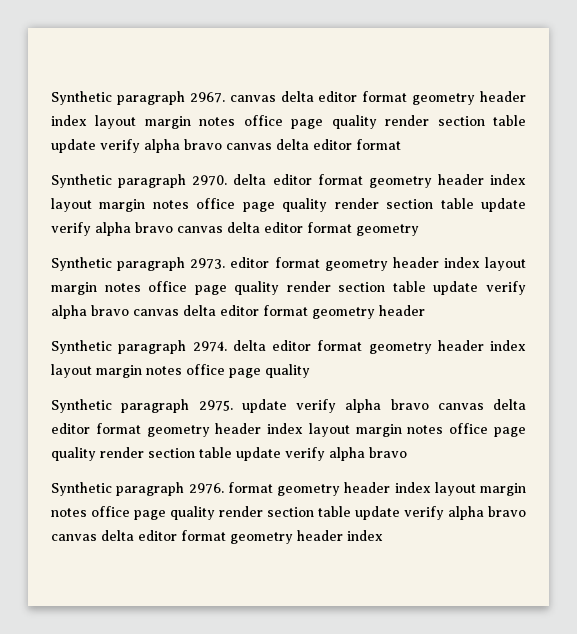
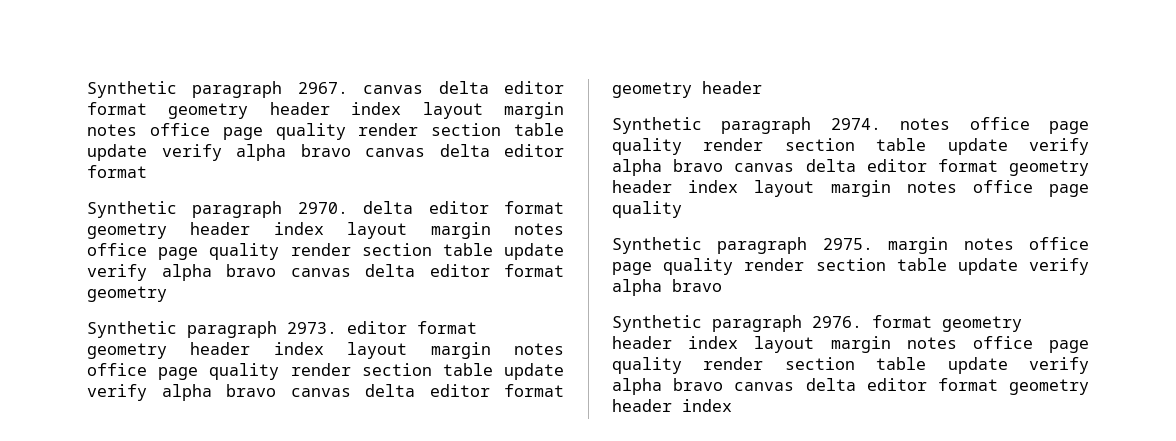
(227, 346) none -> [900,117,1089,134] [612,138,1089,155] [612,159,795,176] notes office page quality render section table update verify alpha bravo canvas
[241,399,526,413] [51,423,350,437] update verify alpha bravo canvas delta editor format geometry header index layout -> (873, 244) none

